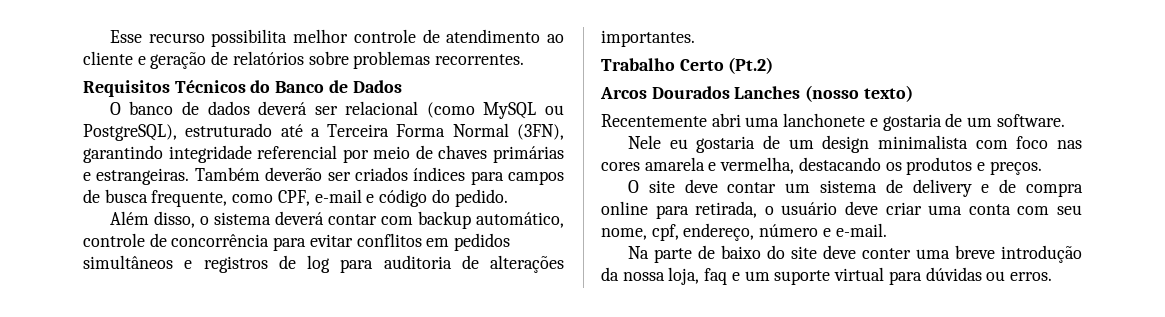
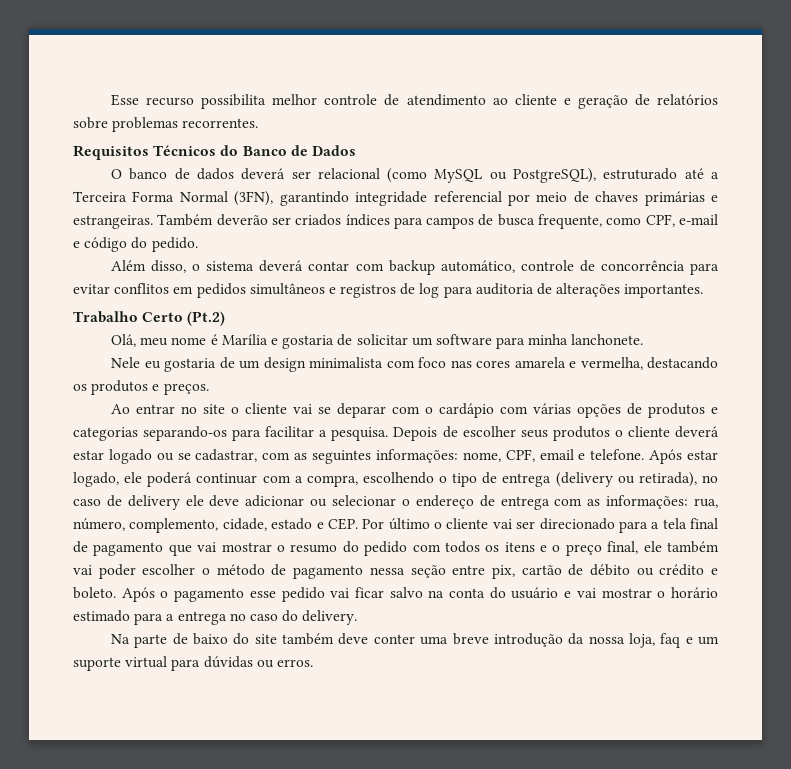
[600,85,913,102] [601,113,1065,131] Arcos Dourados Lanches (nosso texto) // Recentemente abri uma lanchonete e gostaria de um software. -> [111,334,644,349] Olá, meu nome é Marília e gostaria de solicitar um software para minha lanchonete.
[627,179,1083,197] [601,201,1082,219] [601,223,887,241] O site deve contar um sistema de delivery e de compra online para retirada, o usuário deve criar uma conta com seu nome, cpf, endereço, número e e-mail. -> [111,403,718,418] [73,426,720,441] [73,449,719,464] [73,472,718,487] [73,495,719,510] [73,518,718,533] [73,541,720,556] [73,564,718,579] [73,587,718,602] [73,610,358,625] Ao entrar no site o cliente vai se deparar com o cardápio com várias opções de produtos e categorias separando-os para facilitar a pesquisa. Depois de escolher seus produtos o cliente deverá estar logado ou se cadastrar, com as seguintes informações: nome, CPF, email e telefone. Após estar logado, ele poderá continuar com a compra, escolhendo o tipo de entrega (delivery ou retirada), no caso de delivery ele deve adicionar ou selecionar o endereço de entrega com as informações: rua, número, complemento, cidade, estado e CEP. Por último o cliente vai ser direcionado para a tela final de pagamento que vai mostrar o resumo do pedido com todos os itens e o preço final, ele também vai poder escolher o método de pagamento nessa seção entre pix, cartão de débito ou crédito e boleto. Após o pagamento esse pedido vai ficar salvo na conta do usuário e vai mostrar o horário estimado para a entrega no caso do delivery.
(817, 252) none -> [282,633,335,645] também

